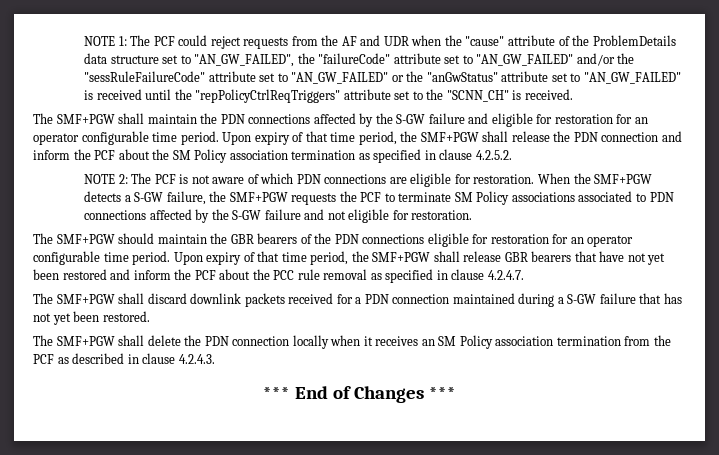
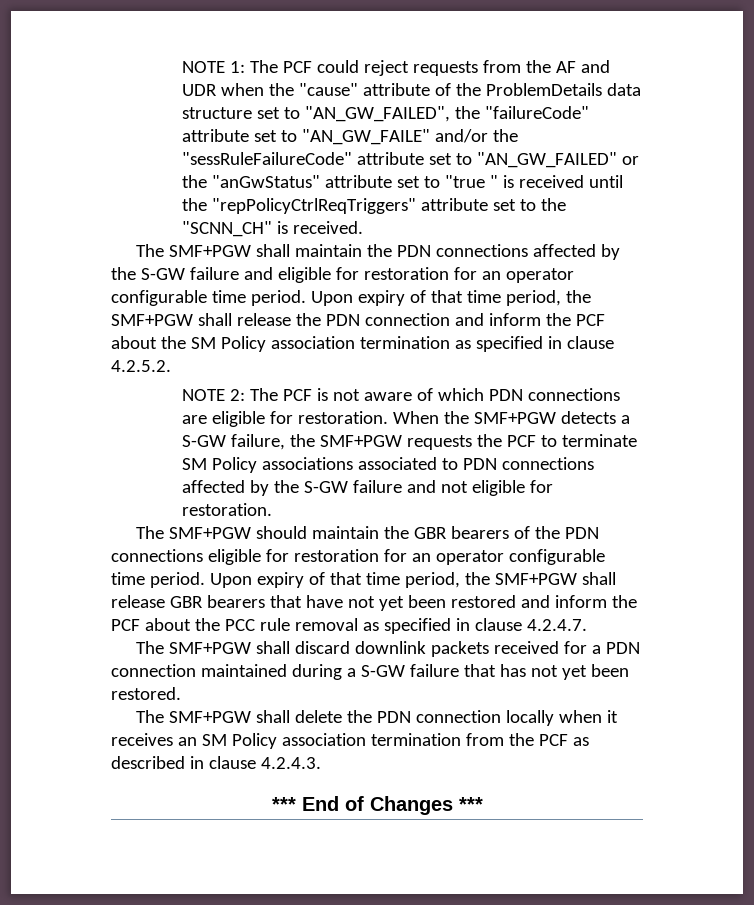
[476,54,574,66] "AN_GW_FAILED" -> [302,129,431,145] "AN_GW_FAILE"
[583,72,681,84] "AN_GW_FAILED" -> [445,175,499,188] "true "

